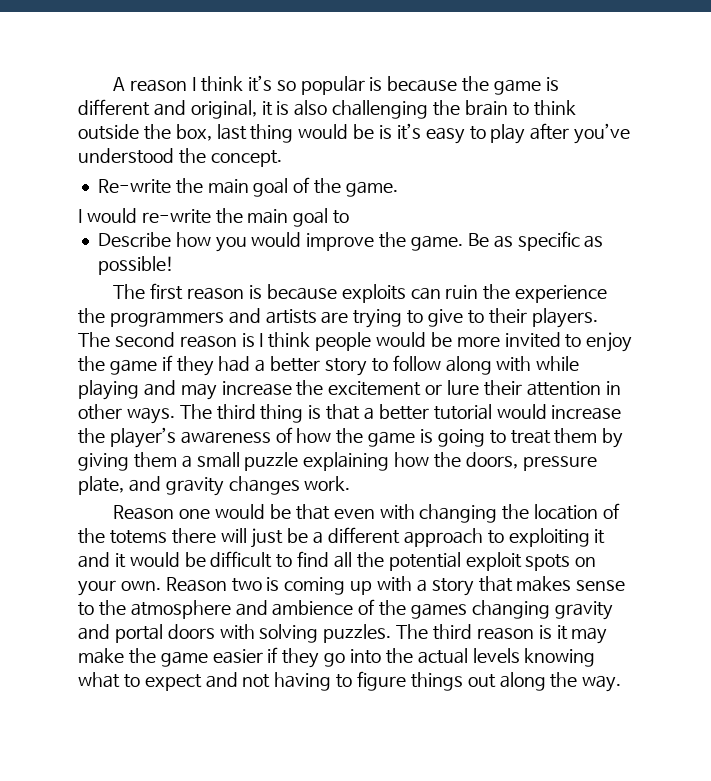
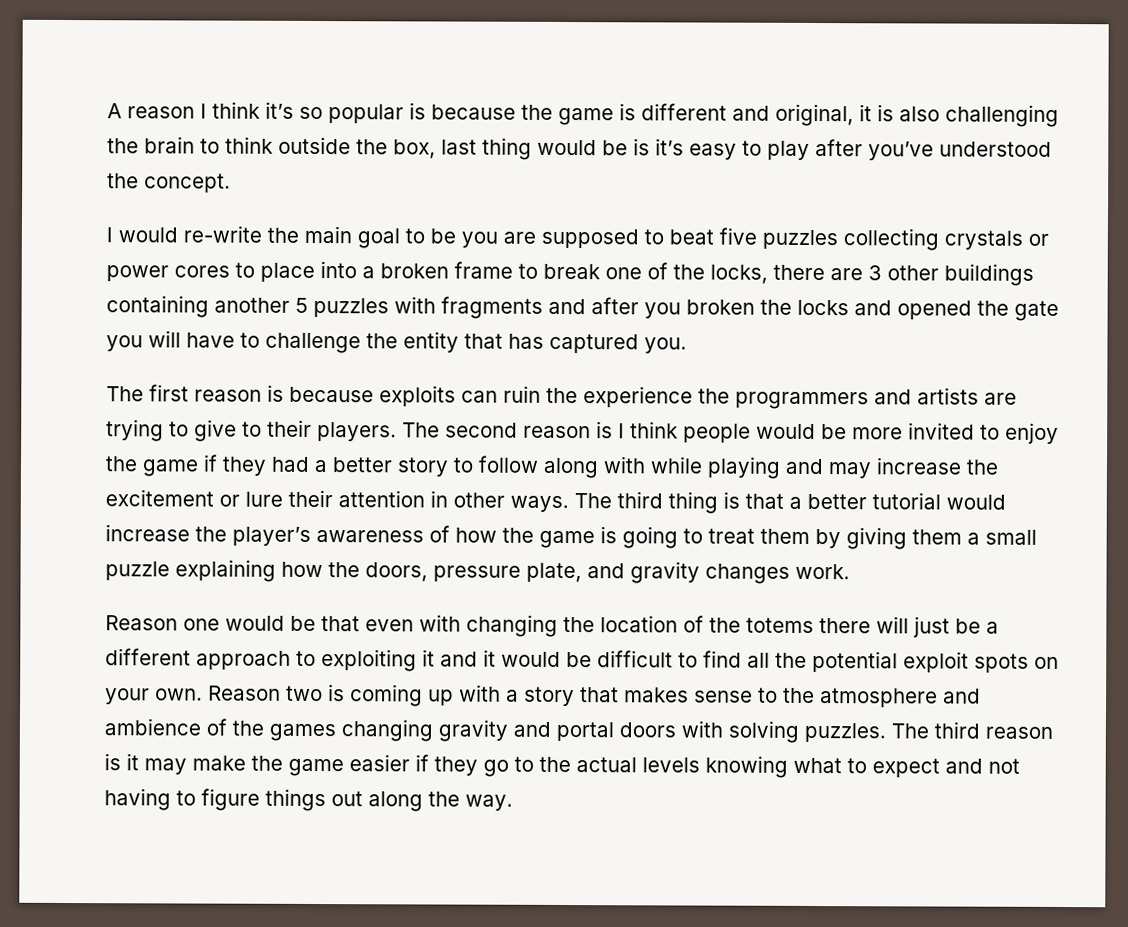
[97,177,398,197] // Re-write the main goal of the game. -> (231, 183) none
[97,231,604,252] [97,256,174,275] // Describe how you would improve the game. Be as specific as possible! -> [430,227,1049,251] [106,261,1034,286] [106,295,1059,321] [106,330,687,354] be you are supposed to beat five puzzles collecting crystals or power cores to place into a broken frame to break one of the locks, there are 3 other buildings containing another 5 puzzles with fragments and after you broken the locks and opened the gate you will have to challenge the entity that has captured you.
[349,649,381,664] into -> [514,756,534,772] to

